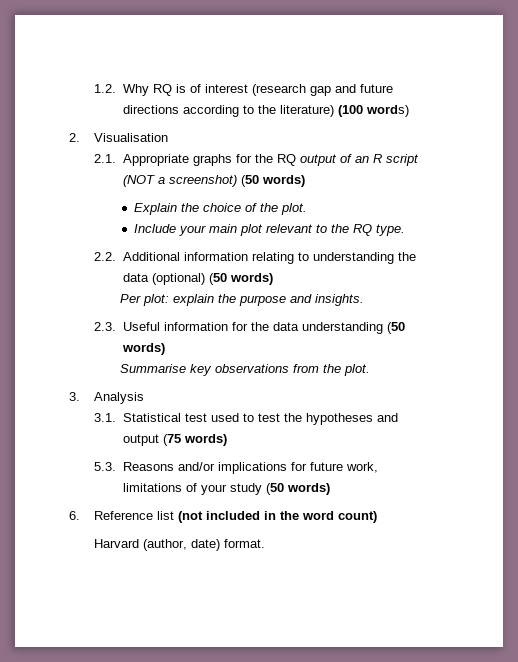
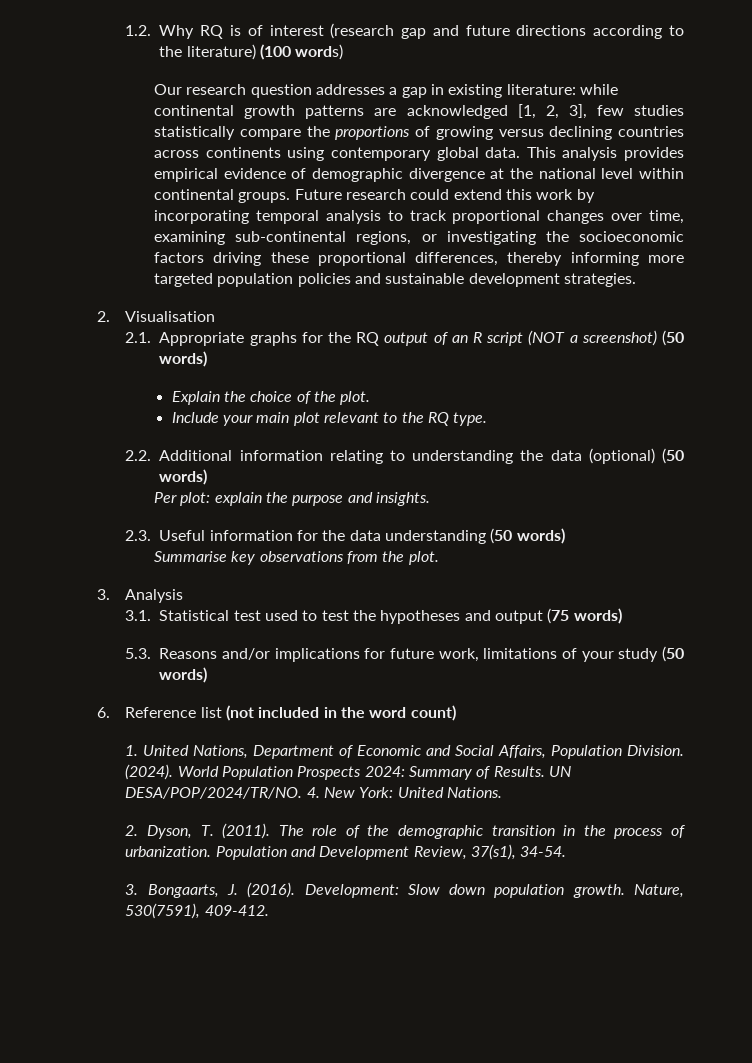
(409, 111) none -> [154,84,618,98] [154,104,684,119] [154,126,684,140] [154,147,684,161] [154,168,684,182] [154,189,595,203] [154,210,684,224] [154,231,684,245] [154,252,684,266] [154,273,637,287] // Our research question addresses a gap in existing literature: while continental growth patterns are acknowledged [1, 2, 3], few studies statistically compare the proportions of growing versus declining countries across continents using contemporary global data. This analysis provides empirical evidence of demographic divergence at the national level within continental groups. Future research could extend this work by incorporating temporal analysis to track proportional changes over time, examining sub-continental regions, or investigating the socioeconomic factors driving these proportional differences, thereby informing more targeted population policies and sustainable development strategies.
[94,539,266,551] Harvard (author, date) format. -> [125,745,685,759] [125,764,571,780] [125,787,502,799] [125,823,686,839] [125,844,567,860] [125,882,684,898] [125,903,269,919] 1. United Nations, Department of Economic and Social Affairs, Population Division. (2024). World Population Prospects 2024: Summary of Results. UN DESA/POP/2024/TR/NO. 4. New York: United Nations. // 2. Dyson, T. (2011). The role of the demographic transition in the process of urbanization. Population and Development Review, 37(s1), 34-54. // 3. Bongaarts, J. (2016). Development: Slow down population growth. Nature, 530(7591), 409-412.

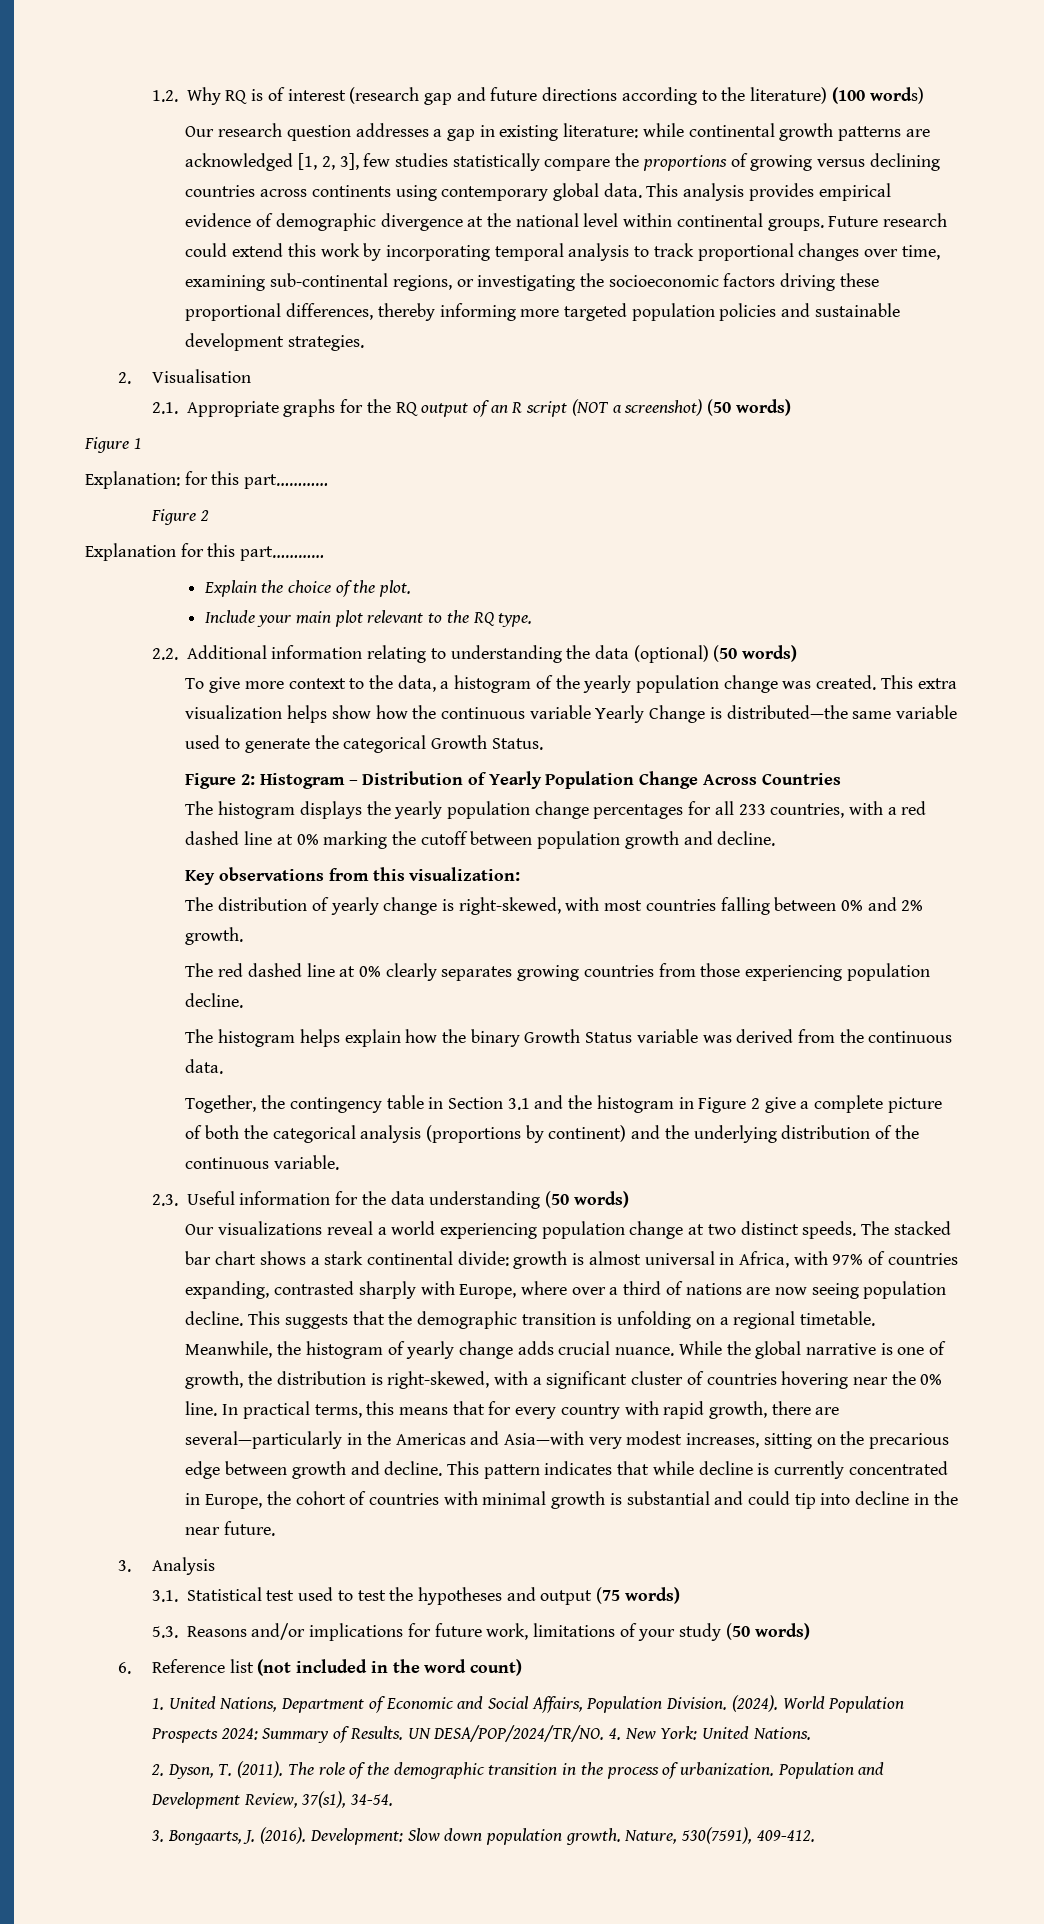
(208, 359) none -> [84,437,142,453] [85,471,329,489] [150,509,209,525] [85,543,325,561] // Figure 1 // Explanation: for this part………… // Figure 2 // Explanation for this part…………
[154,492,431,506] Per plot: explain the purpose and insights. -> [185,675,957,693] [185,705,958,723] [185,735,543,753] [185,771,841,789] [185,801,927,819] [185,831,776,849] [185,867,521,885] [185,897,924,915] [185,927,244,945] [185,963,930,981] [185,993,244,1008] [185,1029,953,1047] [185,1059,224,1074] [185,1095,942,1113] [185,1125,919,1143] [185,1155,340,1170] To give more context to the data, a histogram of the yearly population change was created. This extra visualization helps show how the continuous variable Yearly Change is distributed—the same variable used to generate the categorical Growth Status. // Figure 2: Histogram – Distribution of Yearly Population Change Across Countries // The histogram displays the yearly population change percentages for all 233 countries, with a red dashed line at 0% marking the cutoff between population growth and decline. // Key observations from this visualization: // The distribution of yearly change is right-skewed, with most countries falling between 0% and 2% growth. // The red dashed line at 0% clearly separates growing countries from those experiencing population decline. // The histogram helps explain how the binary Growth Status variable was derived from the continuous data. // Together, the contingency table in Section 3.1 and the histogram in Figure 2 give a complete picture of both the categorical analysis (proportions by continent) and the underlying distribution of the continuous variable.
[154,551,439,565] Summarise key observations from the plot. -> [185,1221,951,1239] [185,1251,958,1269] [185,1281,947,1299] [185,1311,876,1329] [185,1341,947,1359] [185,1371,943,1389] [185,1401,840,1419] [185,1431,950,1449] [185,1461,948,1479] [185,1491,958,1509] [185,1521,276,1536] Our visualizations reveal a world experiencing population change at two distinct speeds. The stacked bar chart shows a stark continental divide: growth is almost universal in Africa, with 97% of countries expanding, contrasted sharply with Europe, where over a third of nations are now seeing population decline. This suggests that the demographic transition is unfolding on a regional timetable. Meanwhile, the histogram of yearly change adds crucial nuance. While the global narrative is one of growth, the distribution is right-skewed, with a significant cluster of countries hovering near the 0% line. In practical terms, this means that for every country with rapid growth, there are several—particularly in the Americas and Asia—with very modest increases, sitting on the precarious edge between growth and decline. This pattern indicates that while decline is currently concentrated in Europe, the cohort of countries with minimal growth is substantial and could tip into decline in the near future.

